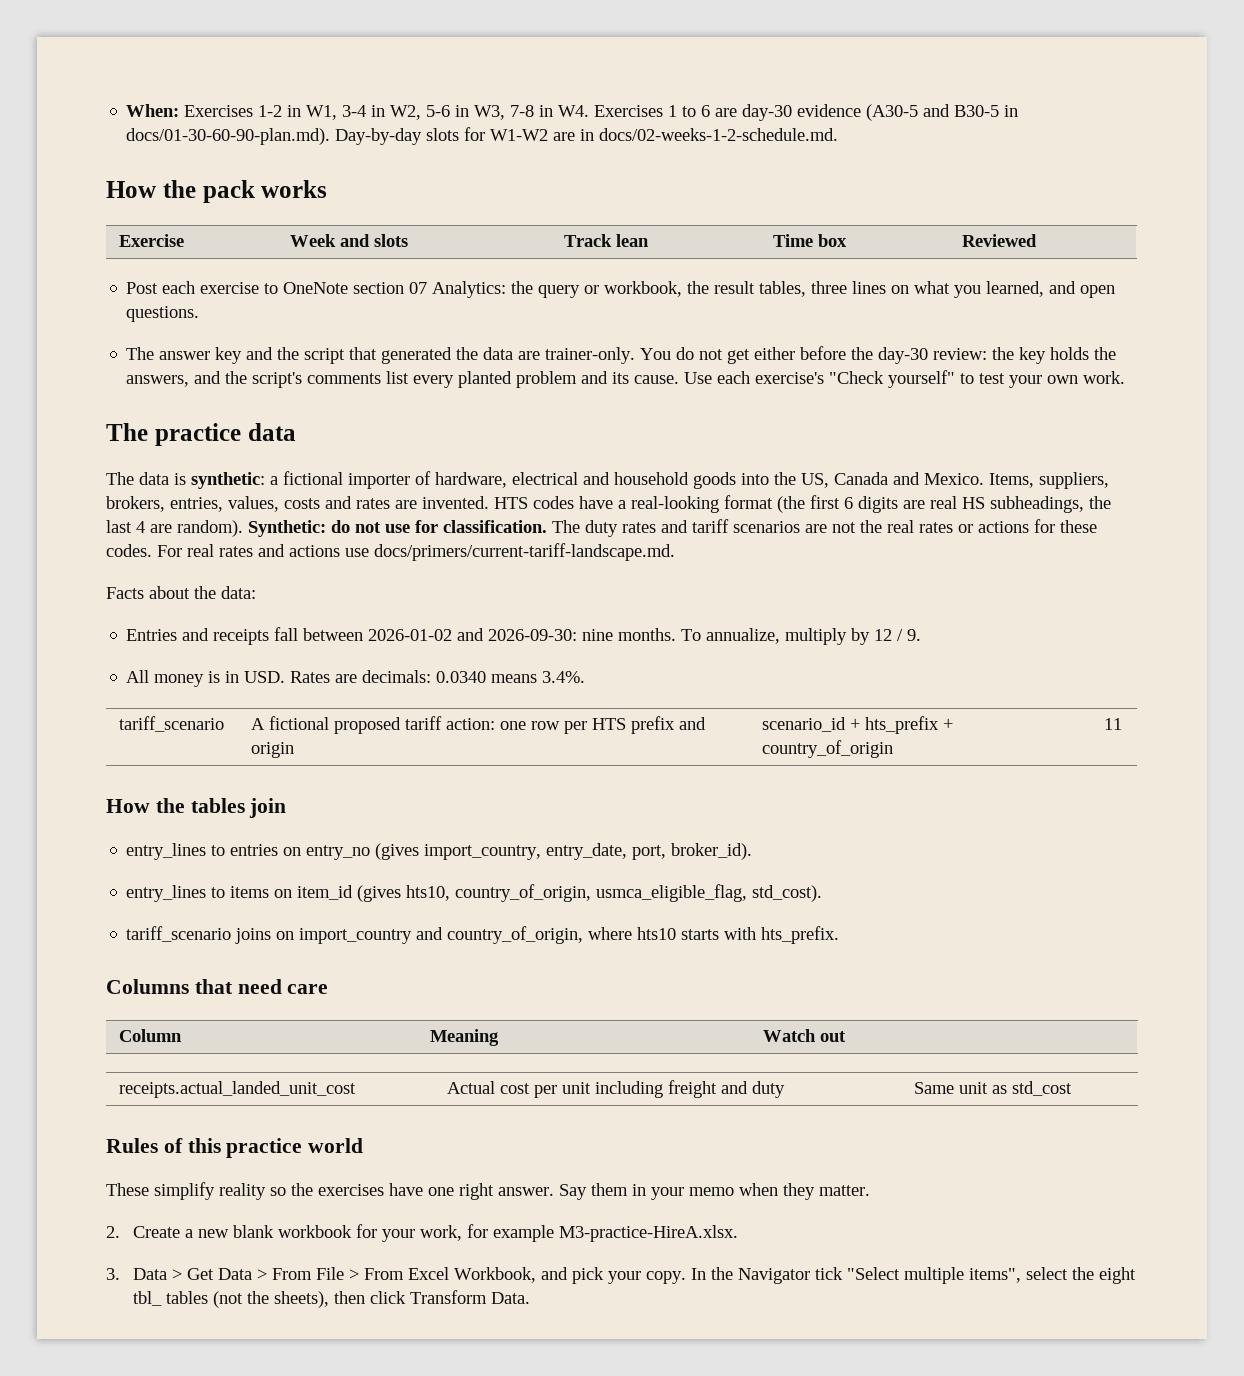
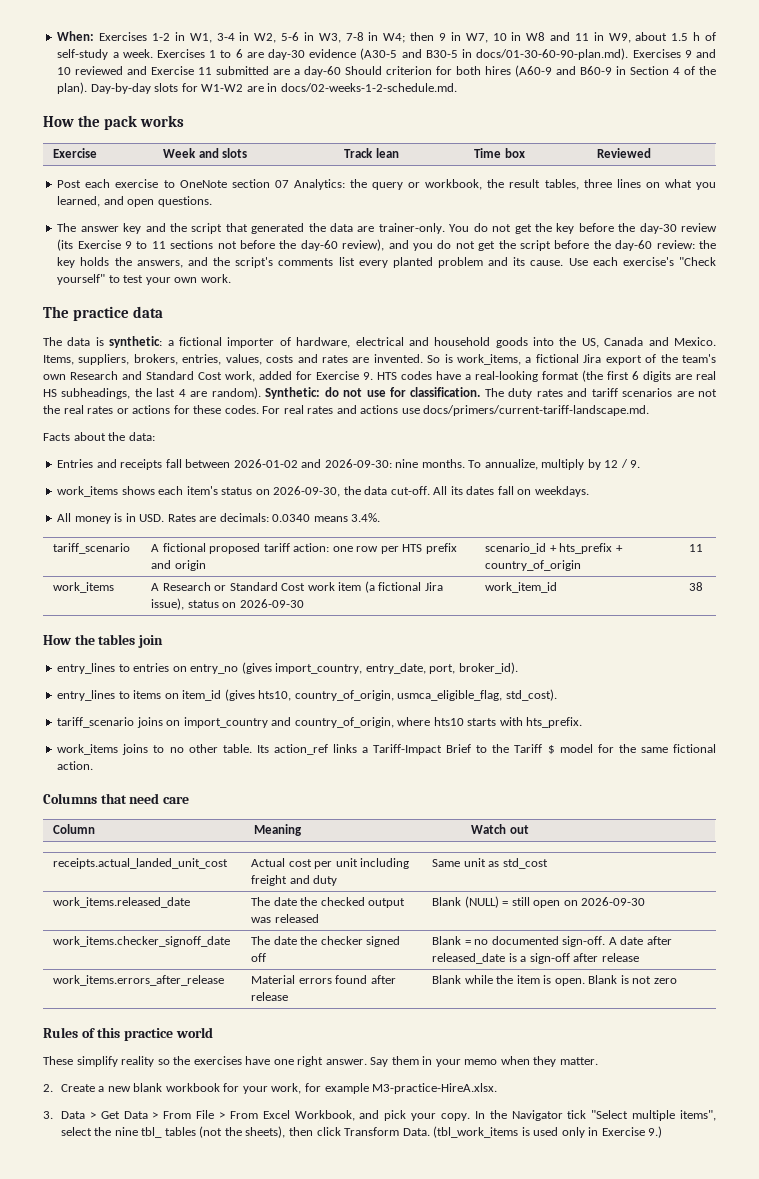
[558,105,590,117] W4. -> [383,32,716,43] [57,49,153,60] W4; then 9 in W7, 10 in W8 and 11 in W9, about 1.5 h of self-study a week.
(331, 136) none -> [632,49,717,58] [57,65,716,77] [57,82,88,94] Exercises 9 and 10 reviewed and Exercise 11 submitted are a day-60 Should criterion for both hires (A60-9 and B60-9 in Section 4 of the plan).
[754,347,796,360] either -> [534,223,575,234] the key
(929, 355) none -> [681,223,717,232] [57,239,653,251] review (its Exercise 9 to 11 sections not before the day-60 review), and you do not get the script before the day-60
(489, 502) none -> [427,354,717,365] [43,371,373,382] So is work_items, a fictional Jira export of the team's own Research and Standard Cost work, added for Exercise 9.
(922, 635) none -> [57,486,589,497] // work_items shows each item's status on 2026-09-30, the data cut-off. All its dates fall on weekdays.
(1123, 724) none -> [53,582,115,593] [151,581,443,593] [151,598,304,610] [485,582,558,593] [689,582,704,591] // work_items | A Research or Standard Cost work item (a fictional Jira issue), status on 2026-09-30 | work_item_id | 38
(840, 935) none -> [57,744,716,755] [57,761,94,770] // work_items joins to no other table. Its action_ref links a Tariff-Impact Brief to the Tariff $ model for the same fictional action.
(1073, 1088) none -> [53,897,191,908] [251,897,406,908] [251,914,319,923] [432,896,646,908] [53,936,231,947] [251,936,401,947] [251,953,267,962] [432,936,672,947] [432,953,639,964] [53,975,225,986] [251,975,396,984] [251,992,289,1001] [432,975,677,986] // work_items.released_date | The date the checked output was released | Blank (NULL) = still open on 2026-09-30 // work_items.checker_signoff_date | The date the checker signed off | Blank = no documented sign-off. A date after released_date is a sign-off after release // work_items.errors_after_release | Material errors found after release | Blank while the item is open. Blank is not zero
[1098,1267,1136,1284] eight -> [114,1127,138,1136] nine
(530, 1298) none -> [433,1126,663,1138] (tbl_work_items is used only in Exercise 9.)

